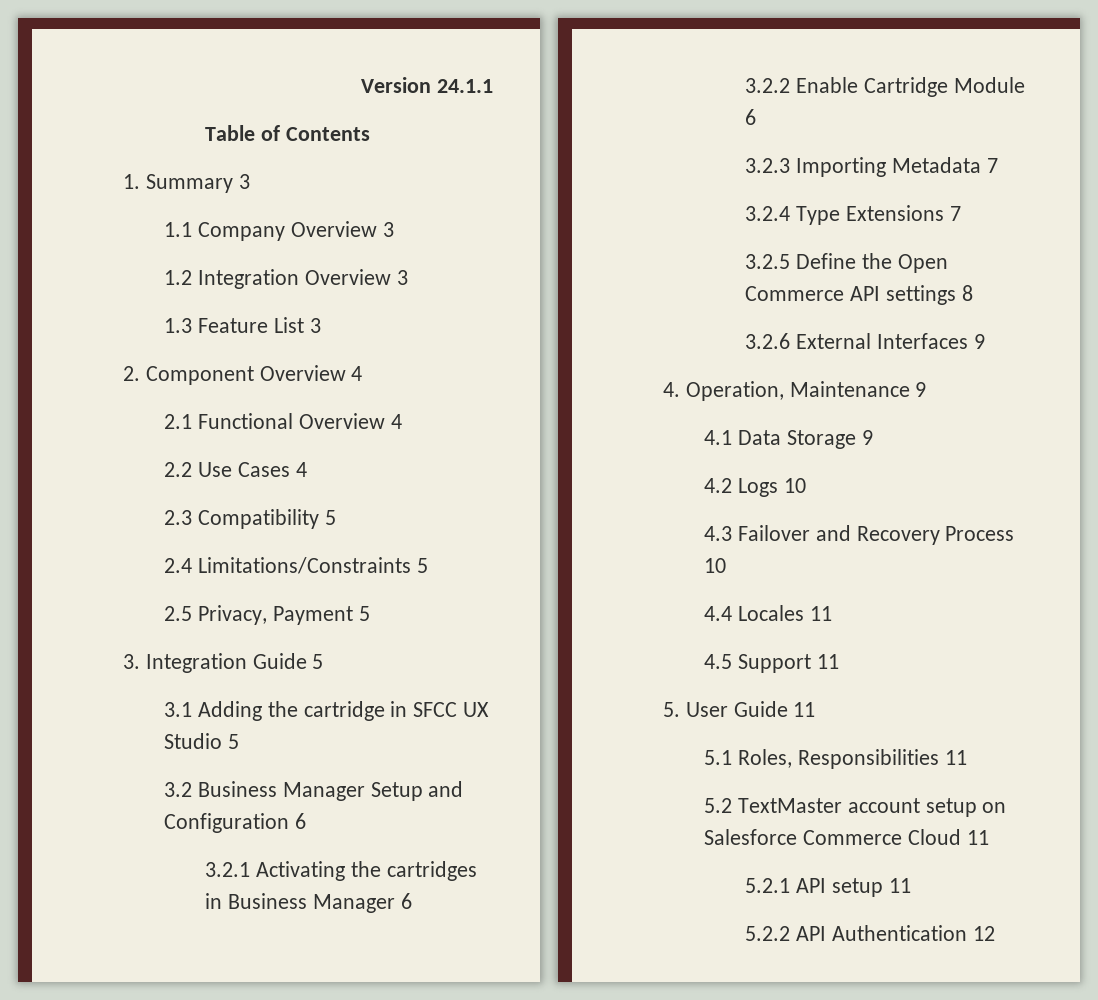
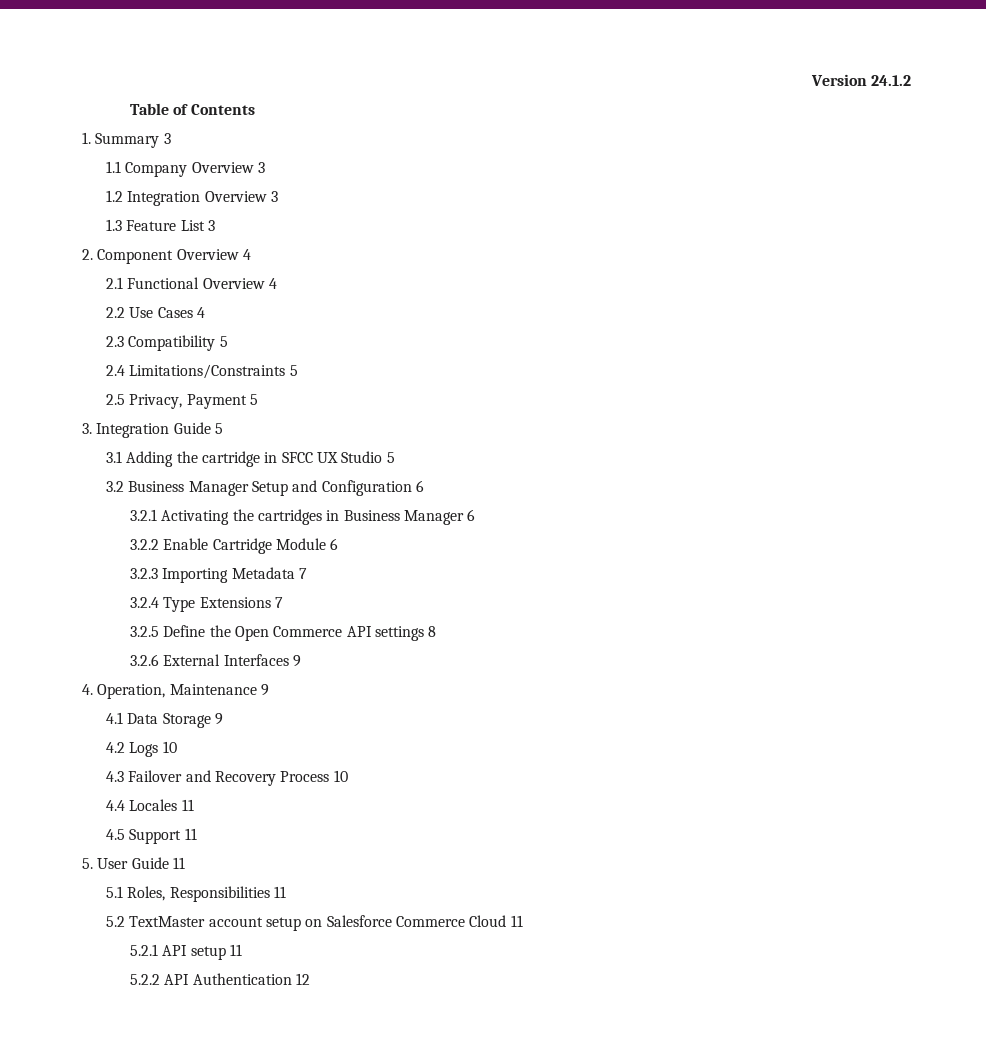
[437,79,493,93] 24.1.1 -> [871,75,912,86] 24.1.2

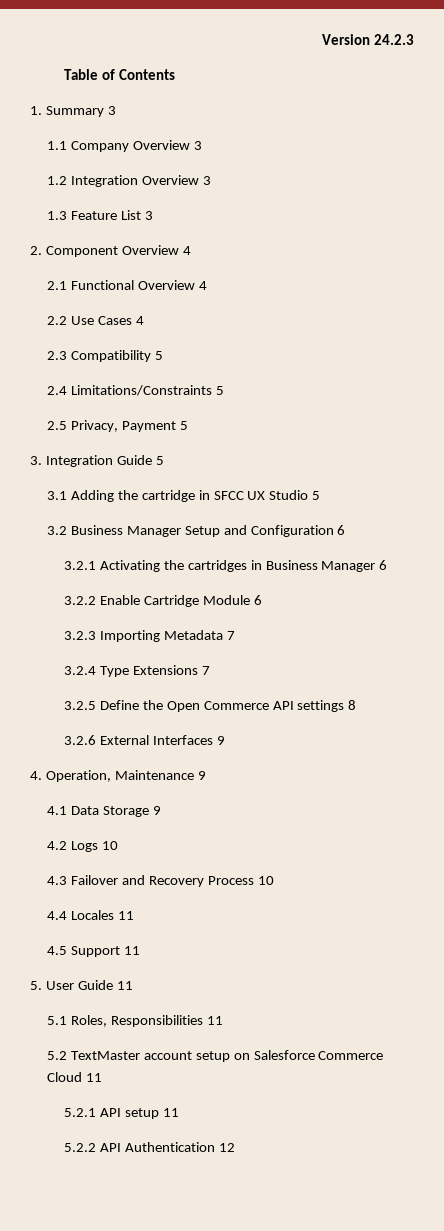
[871,75,912,86] 24.1.2 -> [374,34,415,45] 24.2.3

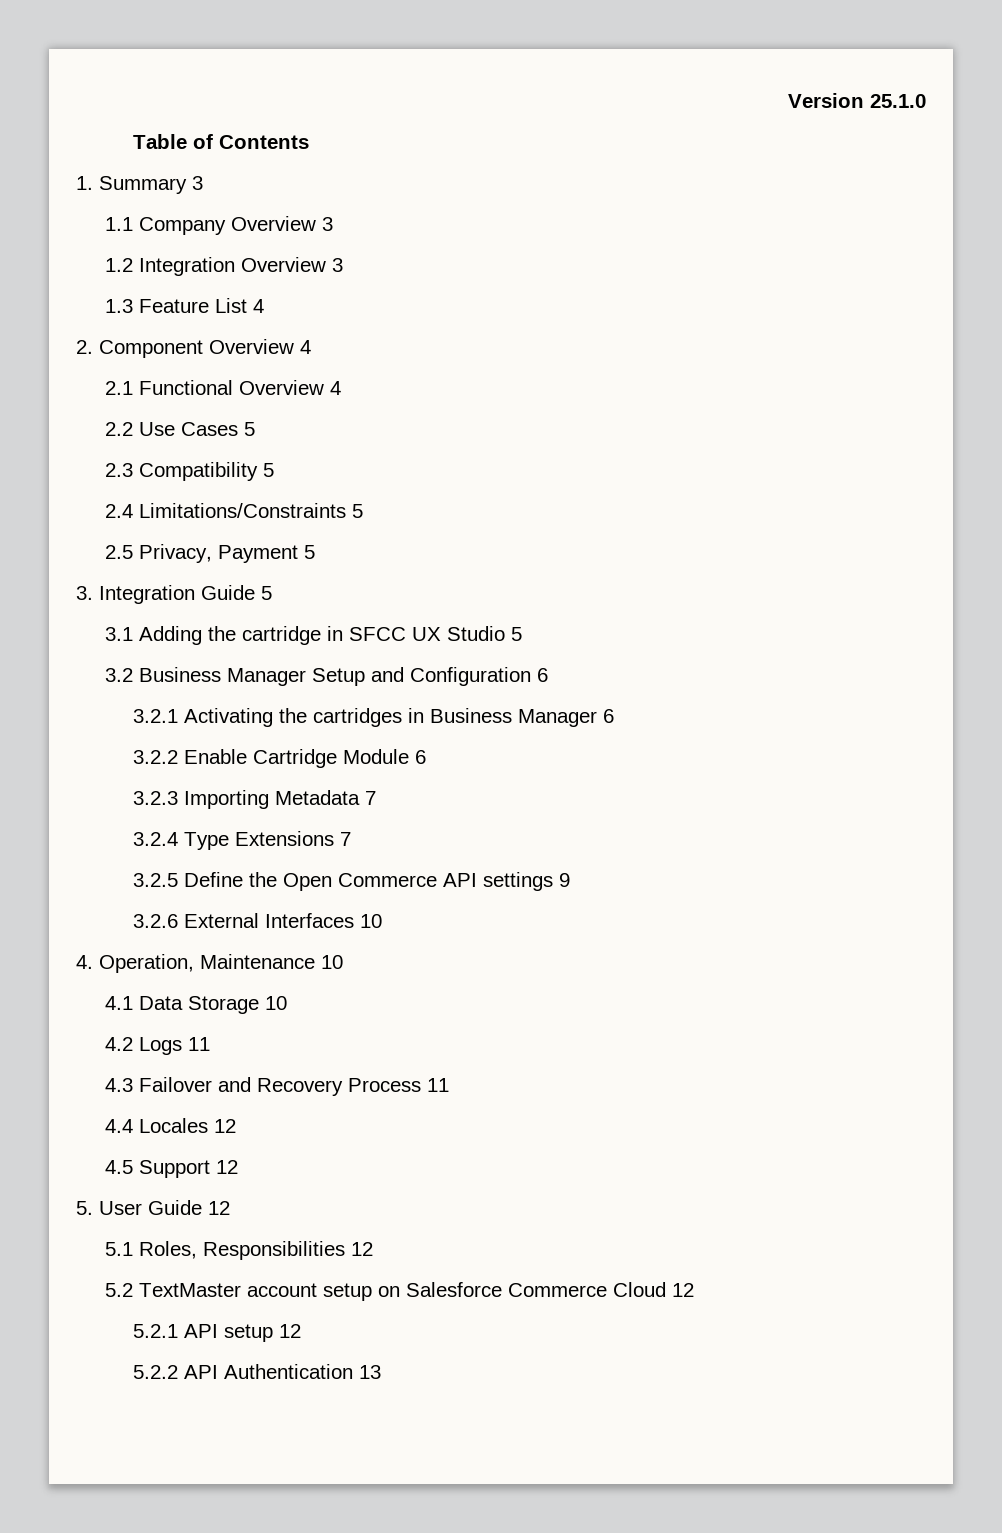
[374,34,415,45] 24.2.3 -> [870,94,926,108] 25.1.0
[144,211,153,220] 3 -> [252,299,264,313] 4
[135,316,144,325] 4 -> [243,422,255,436] 5
[348,700,357,710] 8 -> [559,873,571,887] 9
[216,736,225,745] 9 -> [360,914,383,928] 10
[197,771,206,780] 9 -> [321,955,343,969] 10
[152,806,161,815] 9 -> [264,996,287,1010] 10
[101,841,118,850] 10 -> [187,1037,210,1051] 11
[257,876,274,885] 10 -> [426,1078,449,1092] 11
[117,911,134,920] 11 -> [213,1119,236,1133] 12
[123,946,140,955] 11 -> [215,1160,238,1174] 12
[116,981,133,990] 11 -> [208,1201,230,1215] 12
[206,1016,223,1025] 11 -> [350,1242,373,1256] 12
[85,1073,102,1082] 11 -> [671,1283,694,1297] 12
[162,1108,179,1117] 11 -> [279,1324,302,1338] 12
[218,1143,235,1152] 12 -> [359,1365,382,1379] 13

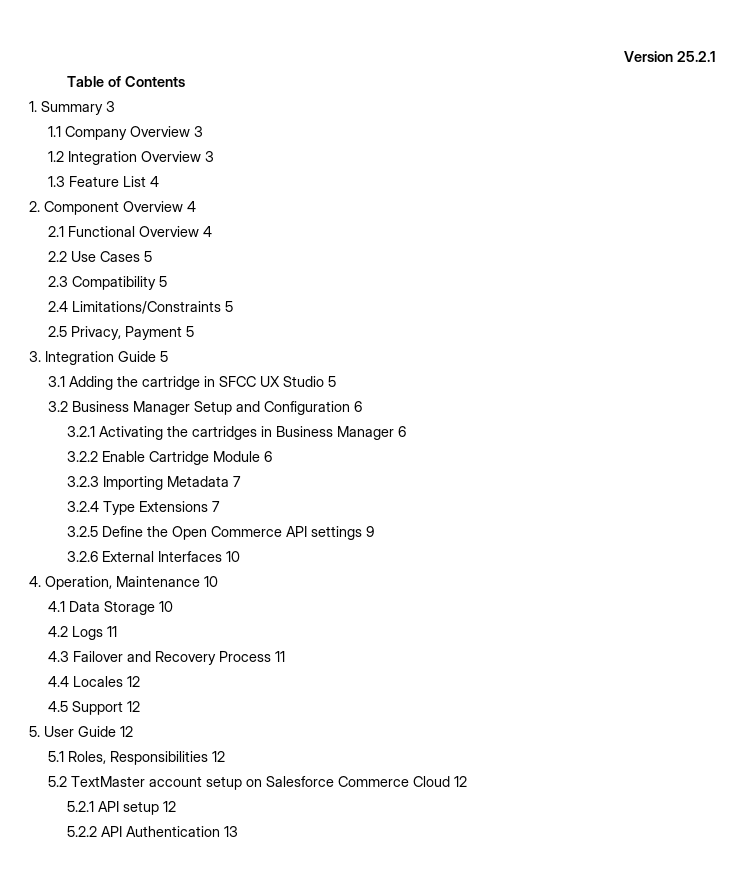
[870,94,926,108] 25.1.0 -> [677,51,716,62] 25.2.1

